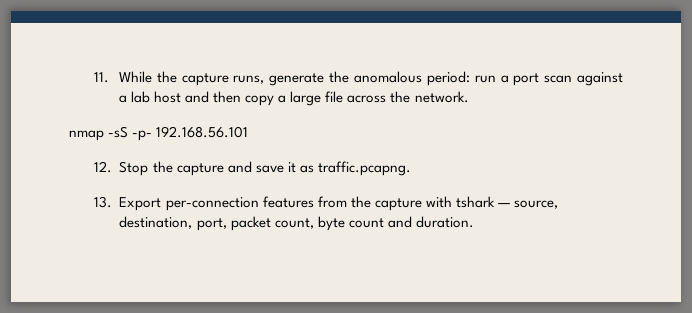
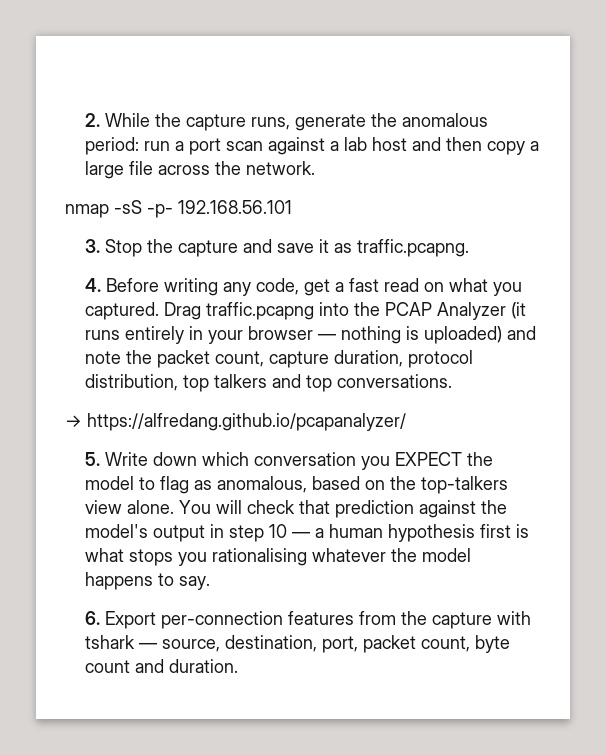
[93,72,109,83] 11. -> [85,113,101,127] 2.
[93,161,112,173] 12. -> [85,239,101,253] 3.
[93,196,112,208] 13. -> [85,278,523,296] [85,302,527,320] [85,326,537,344] [85,350,474,368] [85,374,453,392] [65,413,406,431] [85,452,494,470] [85,476,509,494] [85,500,508,518] [85,524,530,542] [85,548,472,566] [85,572,211,590] [85,611,101,625] 4. Before writing any code, get a fast read on what you captured. Drag traffic.pcapng into the PCAP Analyzer (it runs entirely in your browser — nothing is uploaded) and note the packet count, capture duration, protocol distribution, top talkers and top conversations. // → https://alfredang.github.io/pcapanalyzer/ // 5. Write down which conversation you EXPECT the model to flag as anomalous, based on the top-talkers view alone. You will check that prediction against the model's output in step 10 — a human hypothesis first is what stops you rationalising whatever the model happens to say. // 6.

